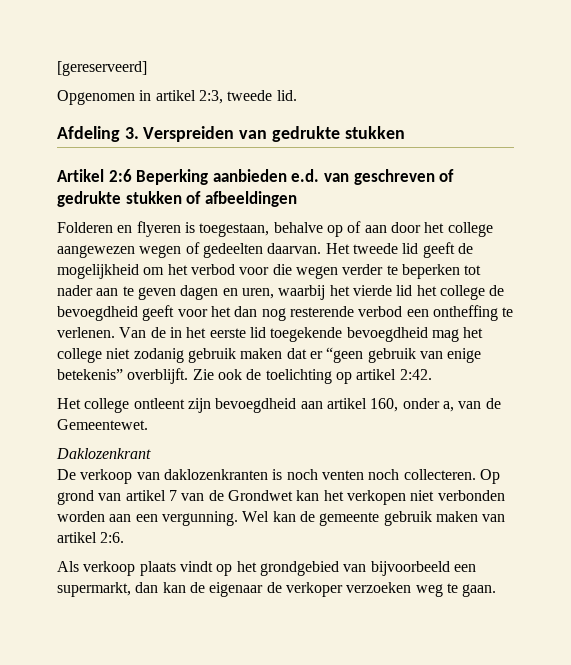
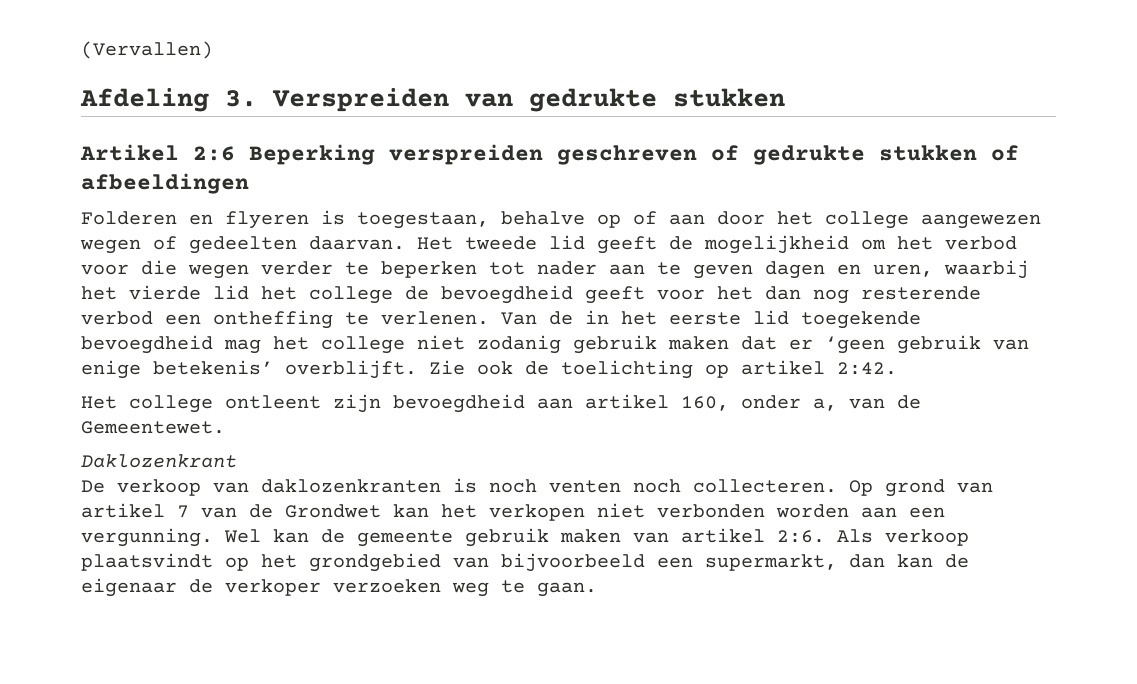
[57,61,147,76] [57,90,297,105] [gereserveerd] // Opgenomen in artikel 2:3, tweede lid. -> [81,41,213,59] (Vervallen)
[212,169,349,182] aanbieden e.d. van -> [389,144,543,165] verspreiden
[326,347,364,363] “geen -> [825,336,885,354] ‘geen
[57,369,123,380] betekenis” -> [153,360,273,375] betekenis’
(125, 537) // -> (825, 536) none
[139,561,213,576] plaats vindt -> [81,553,213,571] plaatsvindt

